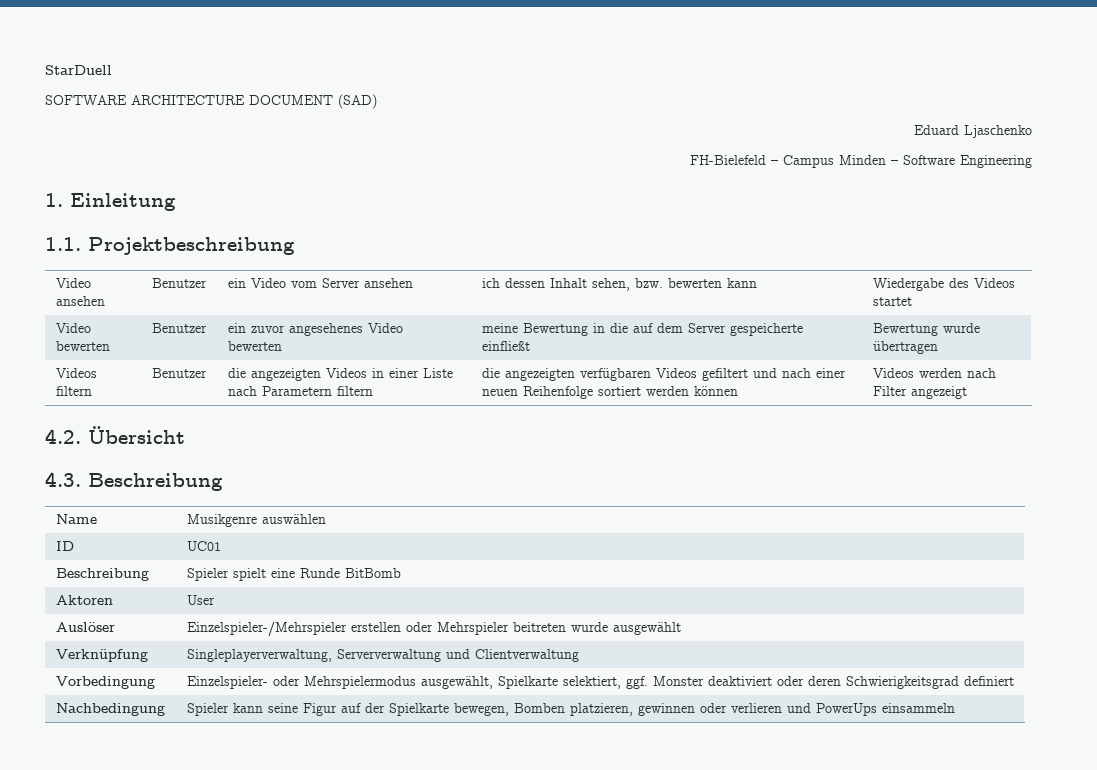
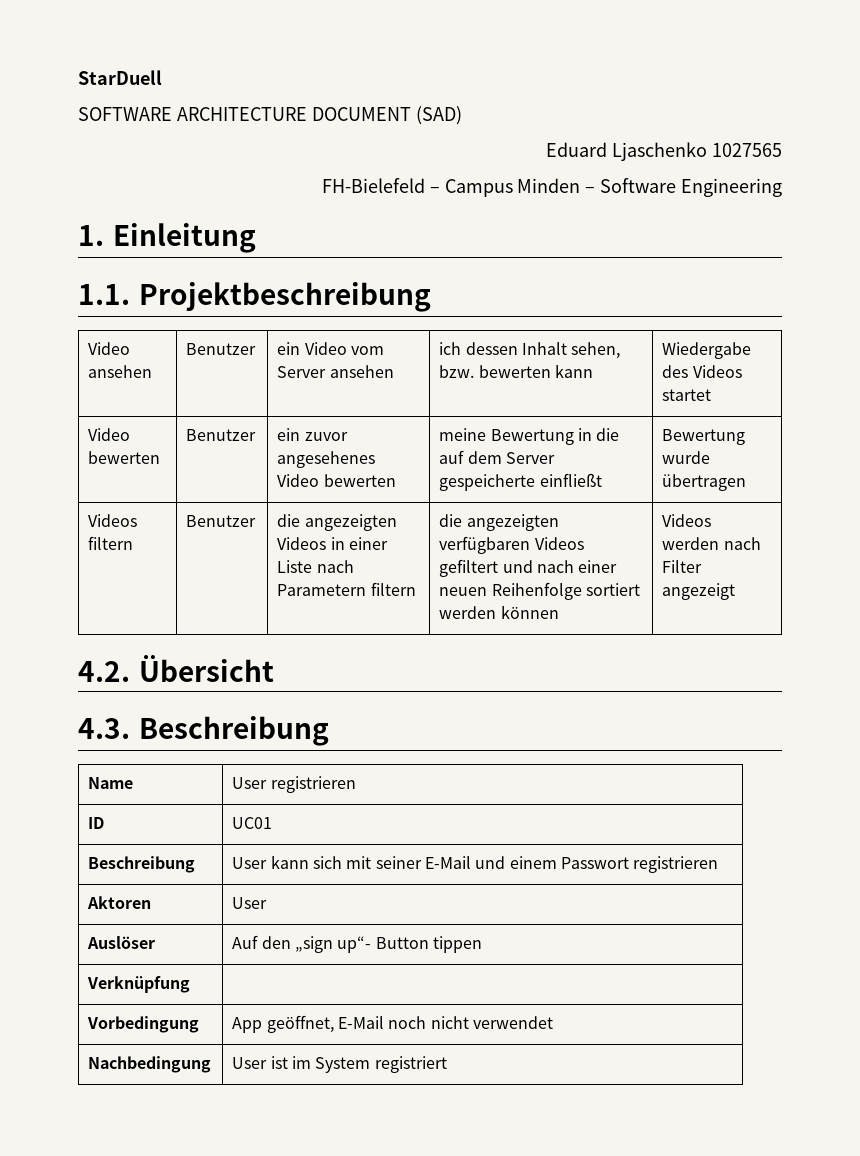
(1032, 131) none -> [712,143,782,157] 1027565
[186,514,326,527] Musikgenre auswählen -> [232,776,356,793] User registrieren
[186,568,401,581] [55,595,113,605] [186,595,215,605] [55,622,115,632] [186,621,681,636] [55,649,148,662] [186,649,579,662] [55,676,155,689] [186,676,1014,689] [55,703,165,716] [186,703,955,716] Spieler spielt eine Runde BitBomb // Aktoren | User // Auslöser | Einzelspieler-/Mehrspieler erstellen oder Mehrspieler beitreten wurde ausgewählt // Verknüpfung | Singleplayerverwaltung, Serververwaltung und Clientverwaltung // Vorbedingung | Einzelspieler- oder Mehrspielermodus ausgewählt, Spielkarte selektiert, ggf. Monster deaktiviert oder deren Schwierigkeitsgrad definiert // Nachbedingung | Spieler kann seine Figur auf der Spielkarte bewegen, Bomben platzieren, gewinnen oder verlieren und PowerUps einsammeln -> [232,855,719,873] [87,896,152,909] [232,897,268,909] [87,936,156,949] [232,935,483,953] [87,976,191,993] [87,1016,200,1033] [232,1015,554,1033] [88,1056,212,1073] [232,1056,447,1073] User kann sich mit seiner E-Mail und einem Passwort registrieren // Aktoren | User // Auslöser | Auf den „sign up“- Button tippen // Verknüpfung | // Vorbedingung | App geöffnet, E-Mail noch nicht verwendet // Nachbedingung | User ist im System registriert

